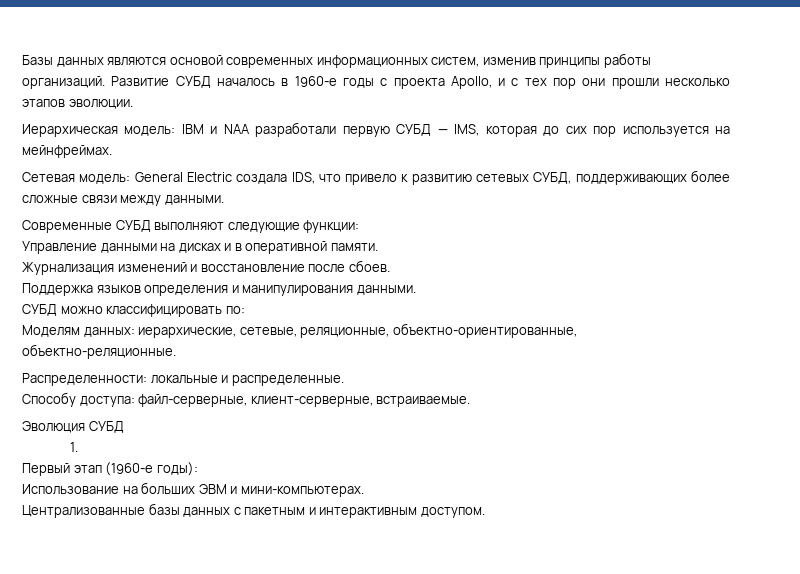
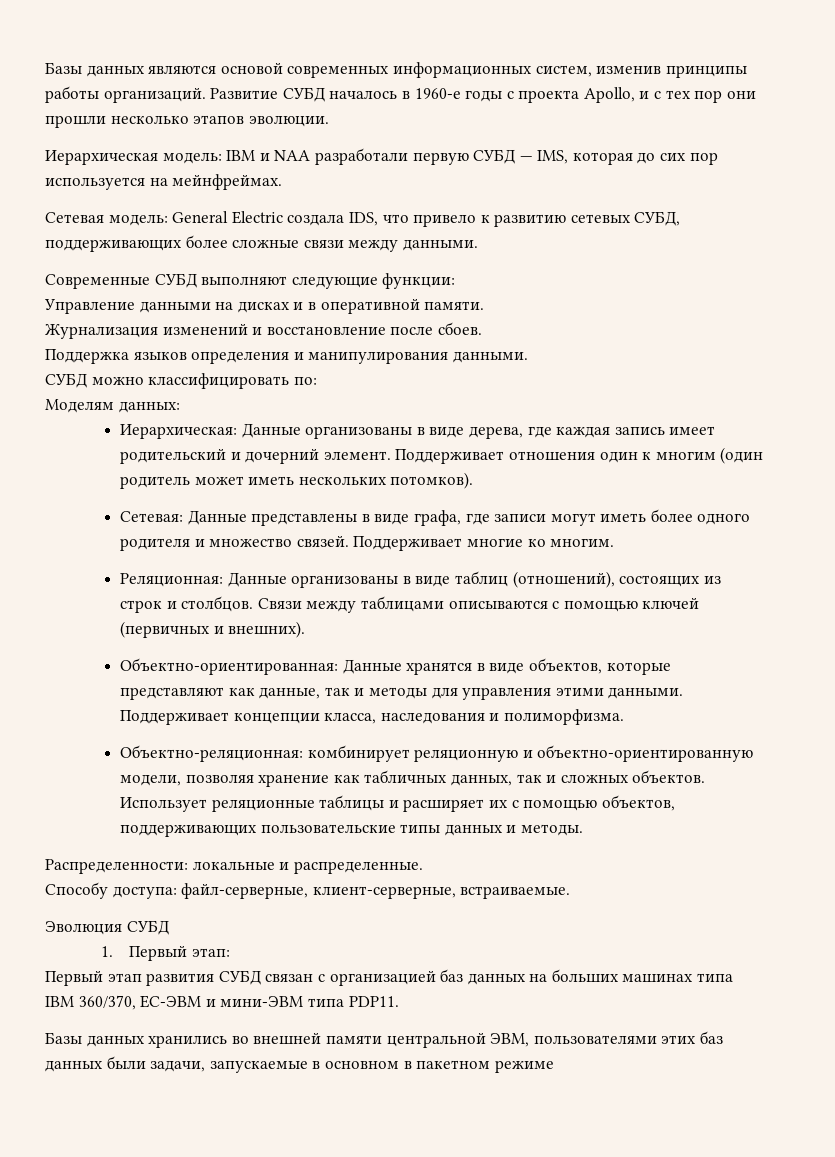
[138,323,577,338] [22,344,176,359] иерархические, сетевые, реляционные, объектно-ориентированные, объектно-реляционные. -> [119,423,716,439] [119,447,764,464] [119,472,474,489] [119,509,751,526] [119,535,615,551] [119,571,721,588] [119,596,700,613] [119,621,306,638] [119,658,671,675] [119,687,684,700] [119,709,624,725] [119,745,754,762] [119,770,706,787] [119,795,675,812] [119,824,583,837] // Иерархическая: Данные организованы в виде дерева, где каждая запись имеет родительский и дочерний элемент. Поддерживает отношения один к многим (один родитель может иметь нескольких потомков). // Сетевая: Данные представлены в виде графа, где записи могут иметь более одного родителя и множество связей. Поддерживает многие ко многим. // Реляционная: Данные организованы в виде таблиц (отношений), состоящих из строк и столбцов. Связи между таблицами описываются с помощью ключей (первичных и внешних). // Объектно-ориентированная: Данные хранятся в виде объектов, которые представляют как данные, так и методы для управления этими данными. Поддерживает концепции класса, наследования и полиморфизма. // Объектно-реляционная: комбинирует реляционную и объектно-ориентированную модели, позволяя хранение как табличных данных, так и сложных объектов. Использует реляционные таблицы и расширяет их с помощью объектов, поддерживающих пользовательские типы данных и методы.
(78, 447) none -> [129,945,231,961] Первый этап:
[105,462,198,476] [22,482,364,497] [22,503,485,518] (1960-е годы): // Использование на больших ЭВМ и мини-компьютерах. // Централизованные базы данных с пакетным и интерактивным доступом. -> [146,969,734,986] [45,995,399,1010] [45,1031,723,1048] [45,1056,554,1073] развития СУБД связан с организацией баз данных на больших машинах типа IBM 360/370, ЕС-ЭВМ и мини-ЭВМ типа PDP11. // Базы данных хранились во внешней памяти центральной ЭВМ, пользователями этих баз данных были задачи, запускаемые в основном в пакетном режиме

